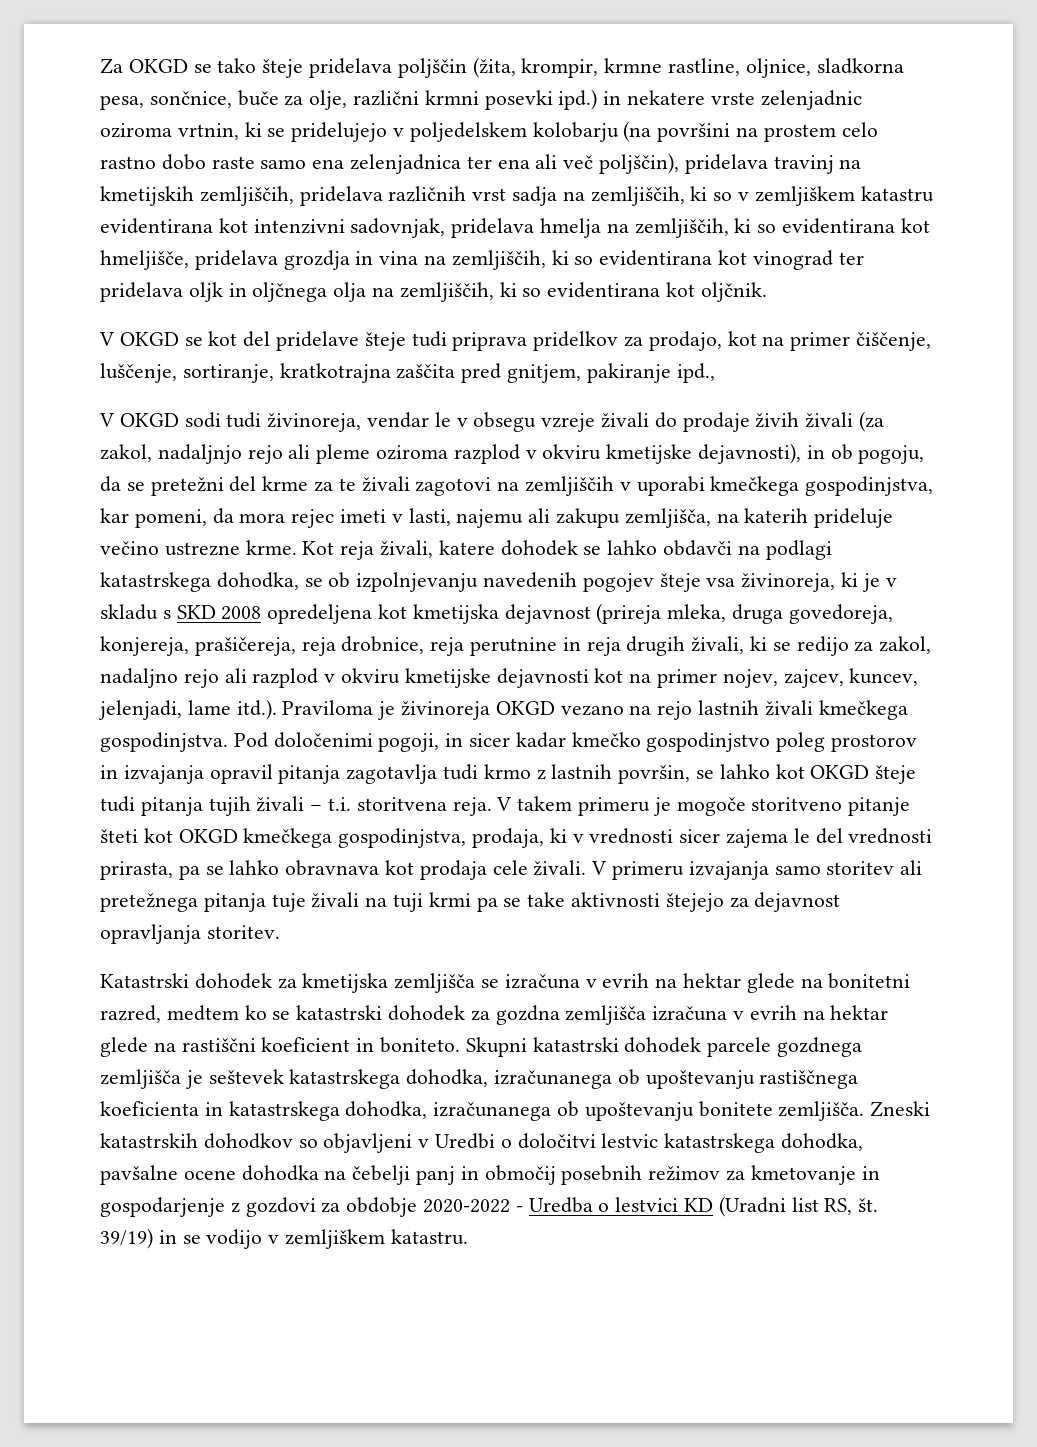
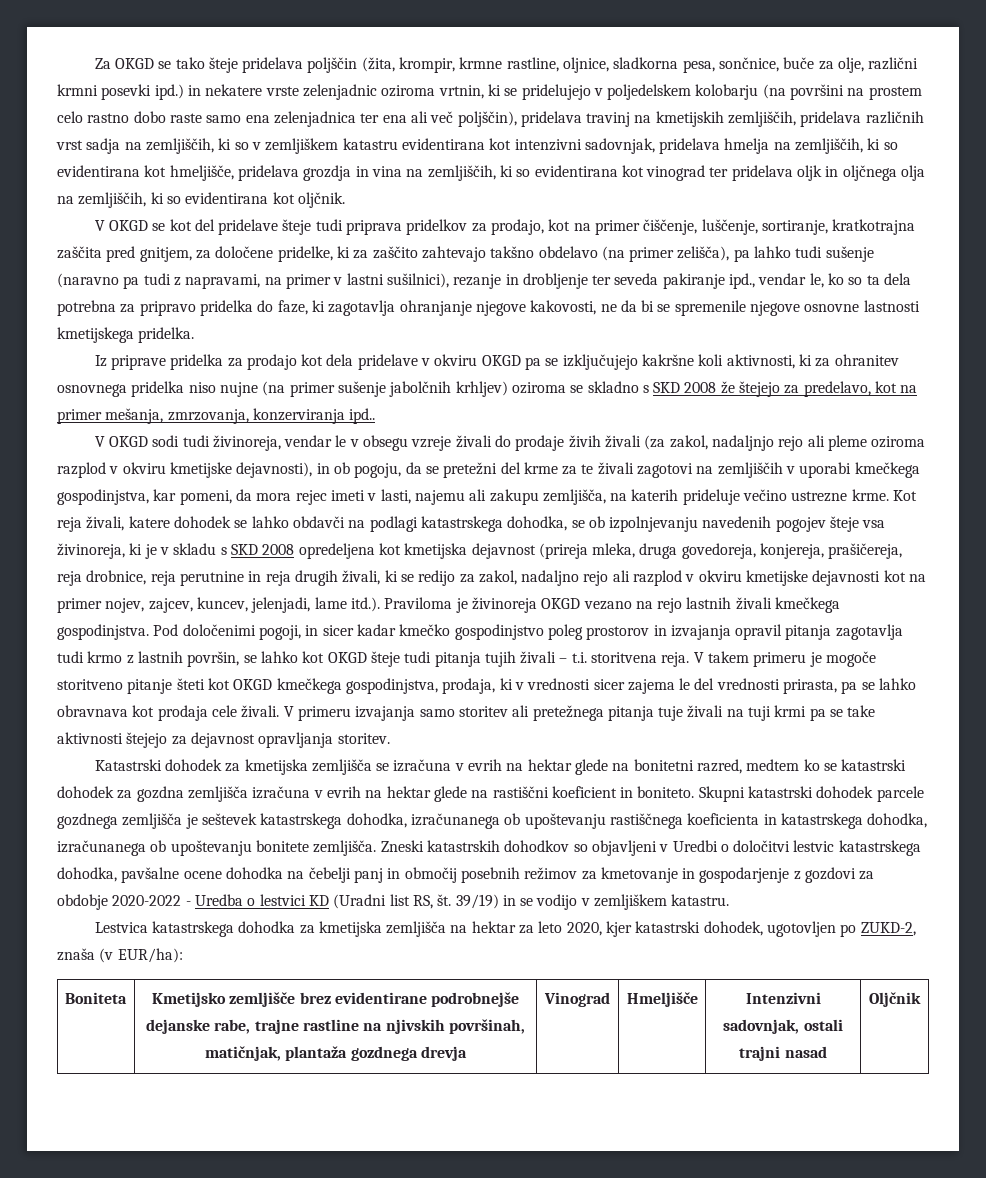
[586,363,715,383] pakiranje ipd., -> [195,246,874,262] [57,273,912,289] [57,300,920,316] [57,327,195,343] [94,354,899,370] [57,381,918,397] [57,408,376,424] za določene pridelke, ki za zaščito zahtevajo takšno obdelavo (na primer zelišča), pa lahko tudi sušenje (naravno pa tudi z napravami, na primer v lastni sušilnici), rezanje in drobljenje ter seveda pakiranje ipd., vendar le, ko so ta dela potrebna za pripravo pridelka do faze, ki zagotavlja ohranjanje njegove kakovosti, ne da bi se spremenile njegove osnovne lastnosti kmetijskega pridelka. // Iz priprave pridelka za prodajo kot dela pridelave v okviru OKGD pa se izključujejo kakršne koli aktivnosti, ki za ohranitev osnovnega pridelka niso nujne (na primer sušenje jabolčnih krhljev) oziroma se skladno s SKD 2008 že štejejo za predelavo, kot na primer mešanja, zmrzovanja, konzerviranja ipd..
(468, 1237) none -> [94,921,916,937] [57,948,183,963] [64,992,127,1004] [151,992,520,1007] [146,1019,525,1034] [205,1046,467,1061] [544,992,610,1007] [626,992,698,1007] [745,992,821,1004] [723,1019,843,1034] [739,1046,827,1061] [869,992,921,1007] // Lestvica katastrskega dohodka za kmetijska zemljišča na hektar za leto 2020, kjer katastrski dohodek, ugotovljen po ZUKD-2, znaša (v EUR/ha): // Boniteta | Kmetijsko zemljišče brez evidentirane podrobnejše dejanske rabe, trajne rastline na njivskih površinah, matičnjak, plantaža gozdnega drevja | Vinograd | Hmeljišče | Intenzivni sadovnjak, ostali trajni nasad | Oljčnik

